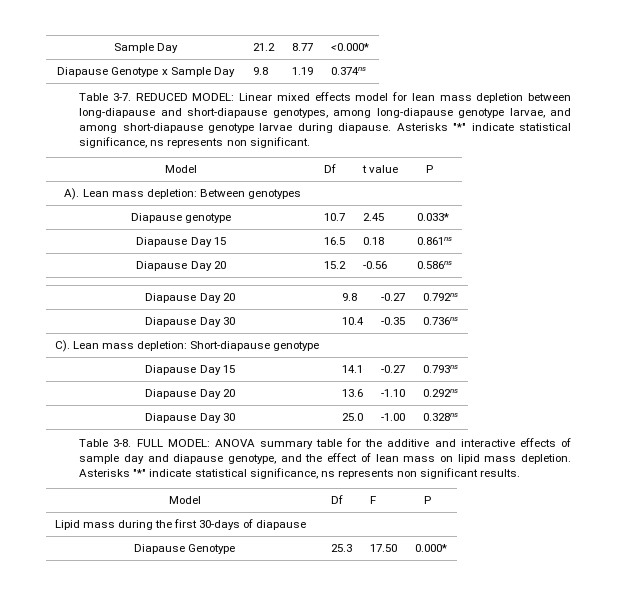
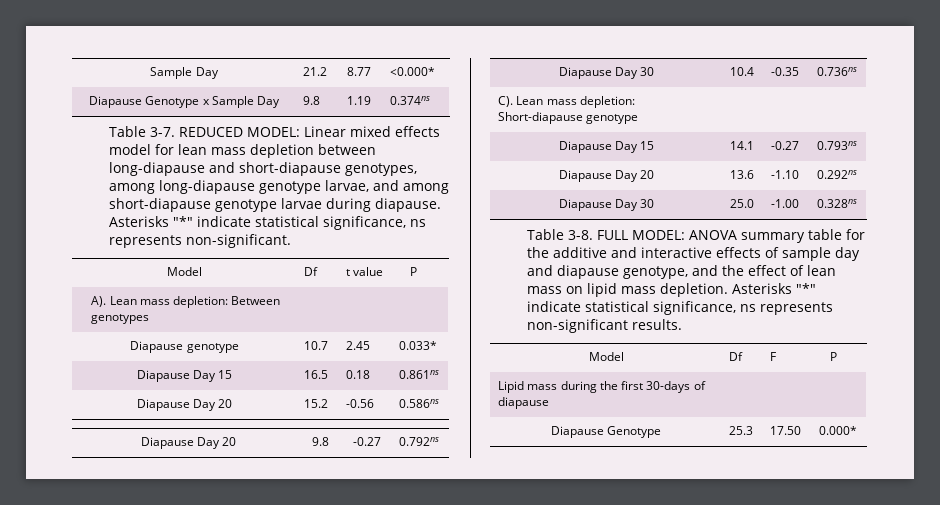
[226,137,310,148] non significant. -> [185,234,291,248] non-significant.
[396,468,479,479] non significant -> [526,319,628,333] non-significant

